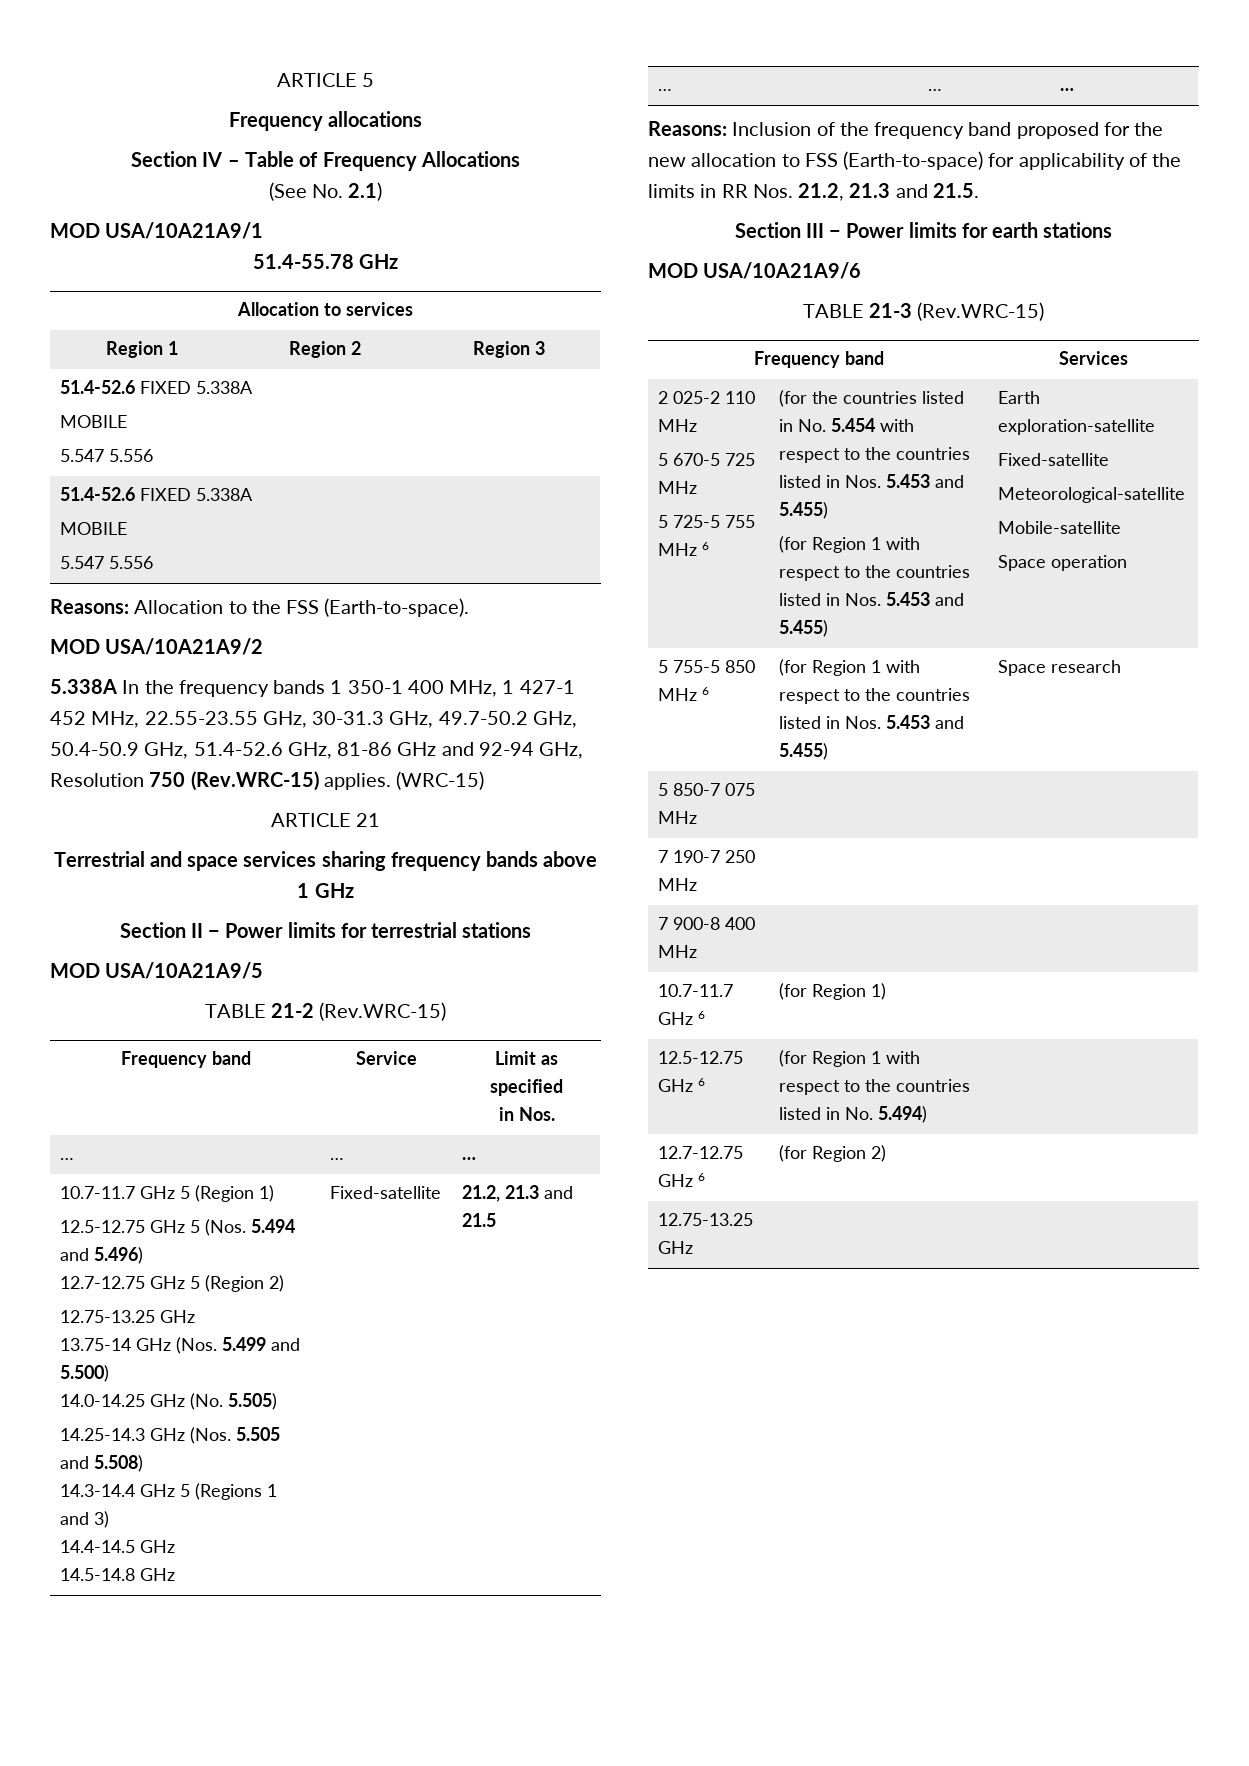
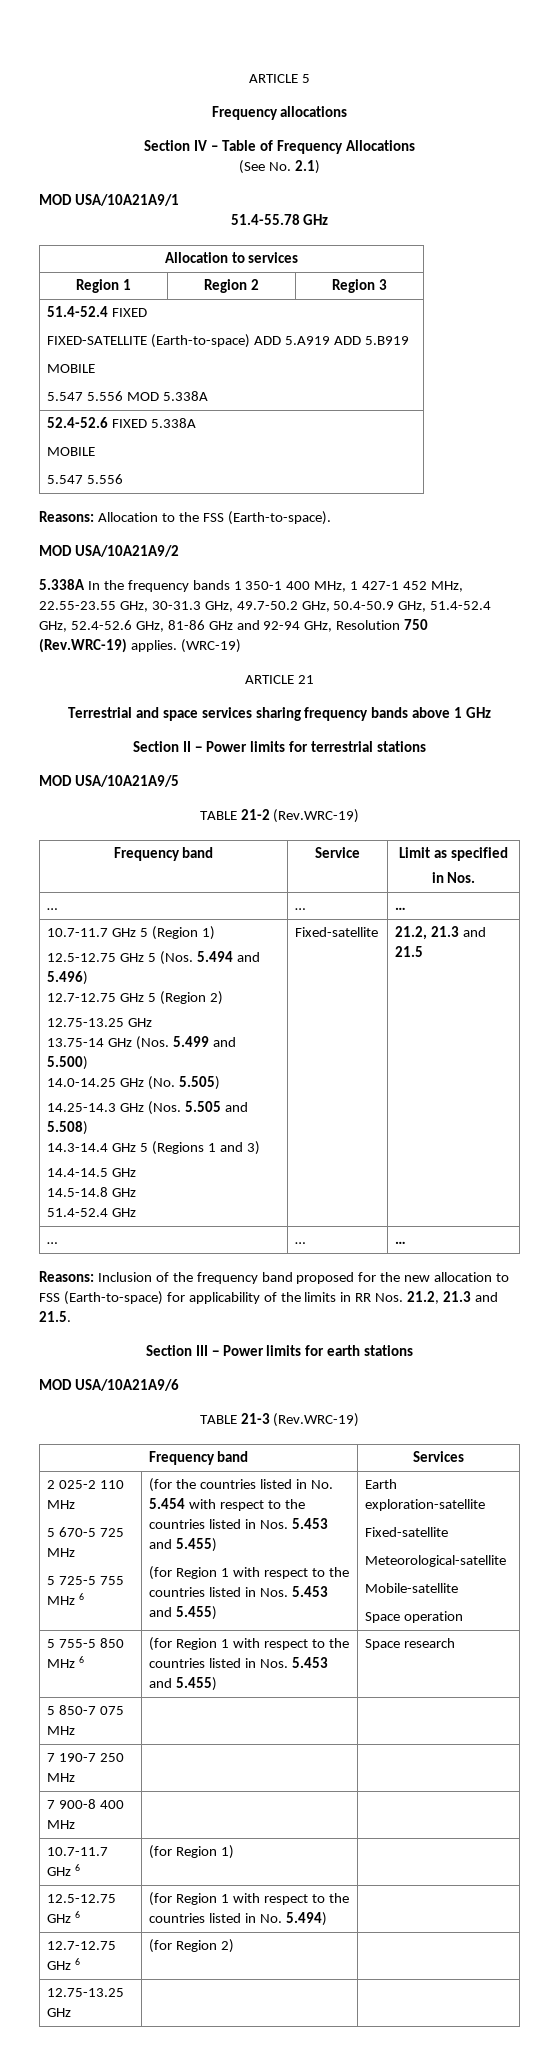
[60,380,254,394] [60,415,128,428] [60,449,154,462] [60,487,136,501] 51.4-52.6 FIXED 5.338A // MOBILE // 5.547 5.556 // 51.4-52.6 -> [47,306,148,317] [47,334,409,348] [47,364,96,373] [47,391,209,401] [47,417,109,428] 51.4-52.4 FIXED // FIXED-SATELLITE (Earth-to-space) ADD 5.A919 ADD 5.B919 // MOBILE // 5.547 5.556 MOD 5.338A // 52.4-52.6
[193,742,283,756] 51.4-52.6 -> [430,601,492,610] [39,620,132,632] 51.4-52.4 GHz, 52.4-52.6
[190,771,485,791] (Rev.WRC-15) applies. (WRC-15) -> [39,638,241,653] (Rev.WRC-19) applies. (WRC-19)
[319,1002,447,1021] (Rev.WRC-15) -> [273,809,360,823] (Rev.WRC-19)
(176, 1574) none -> [47,1208,137,1217] // 51.4-52.4 GHz
[917,302,1045,321] (Rev.WRC-15) -> [273,1413,360,1427] (Rev.WRC-19)

